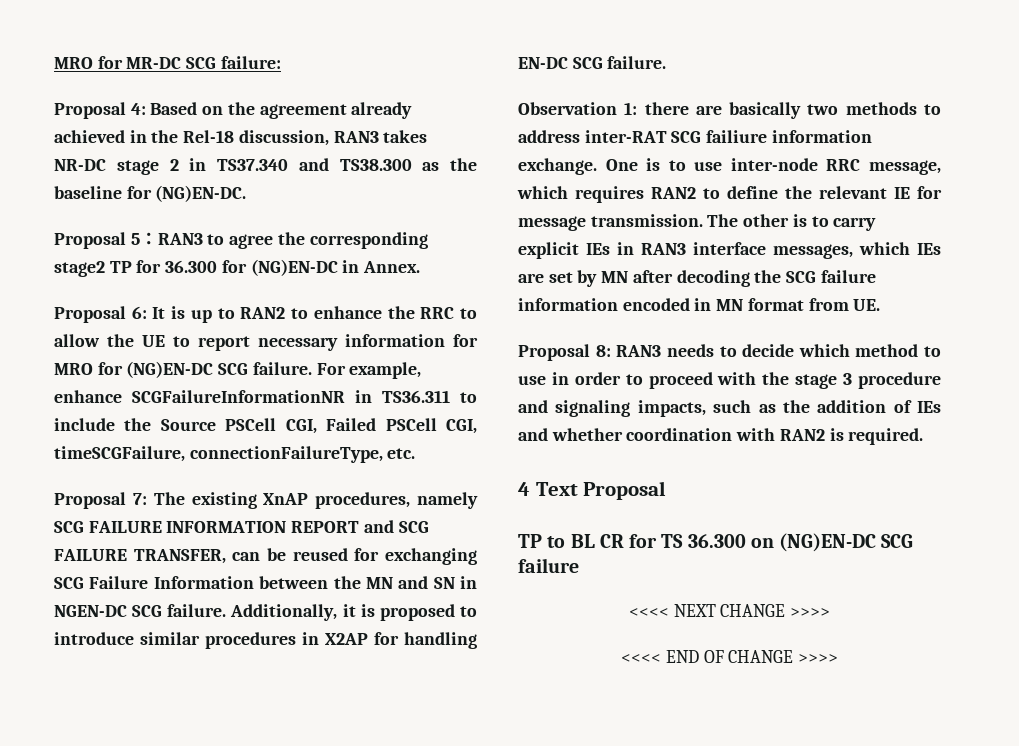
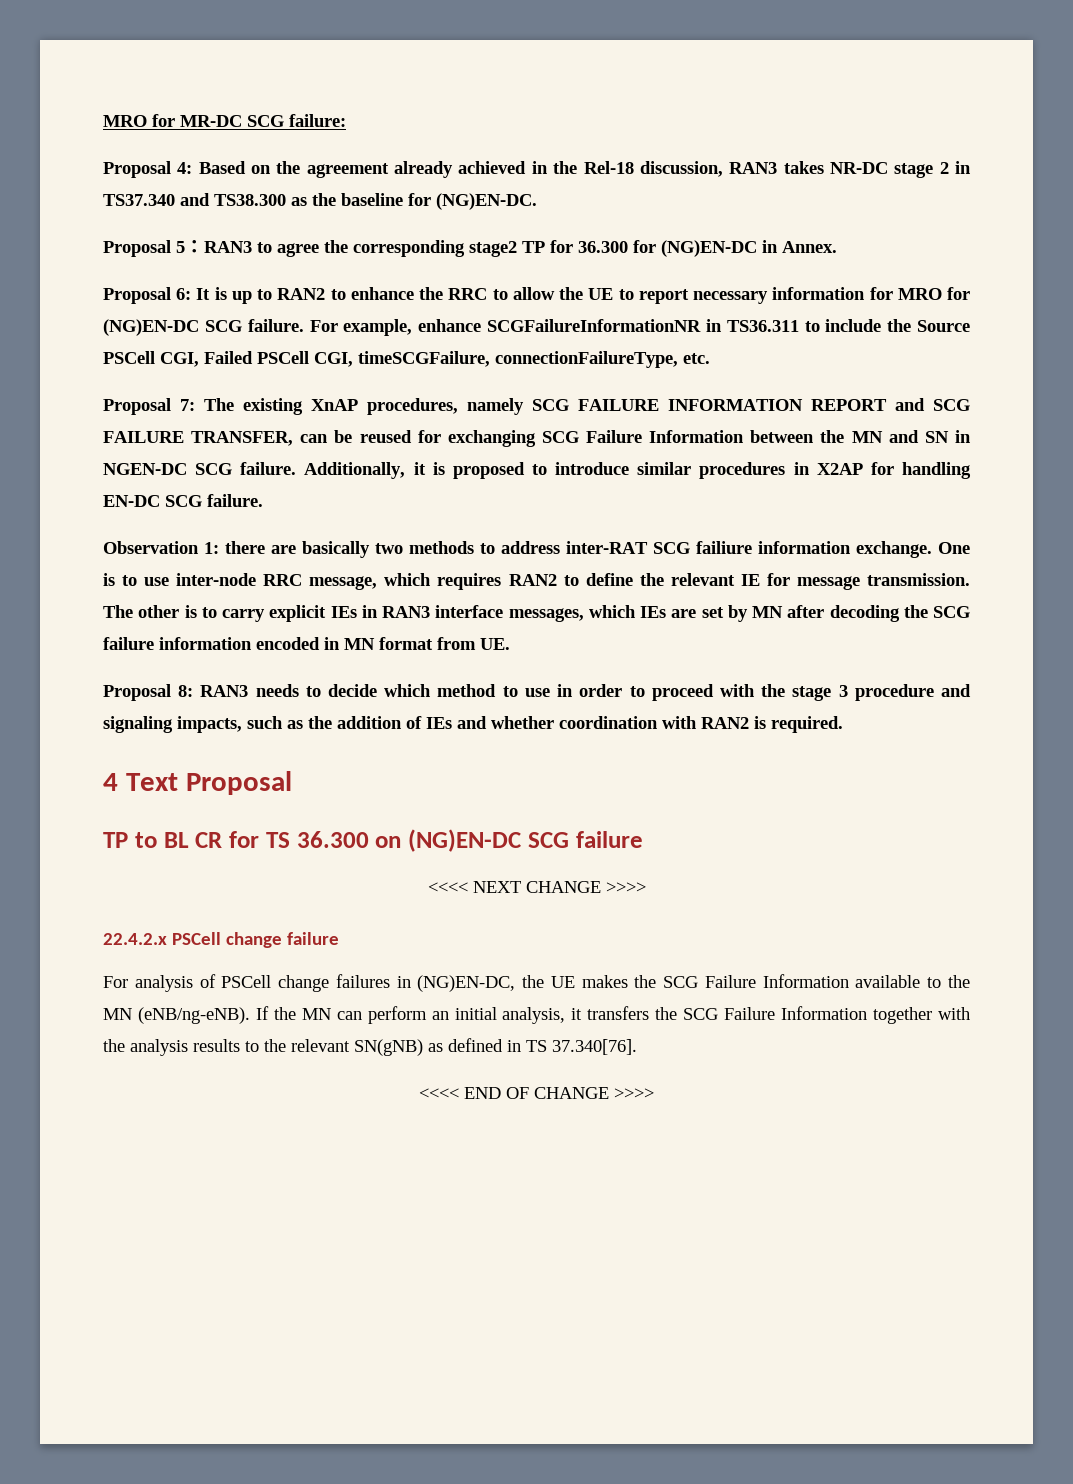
(831, 612) none -> [103,932,339,948] [103,974,970,992] [103,1006,971,1024] [103,1038,637,1056] // 22.4.2.x PSCell change failure // For analysis of PSCell change failures in (NG)EN-DC, the UE makes the SCG Failure Information available to the MN (eNB/ng-eNB). If the MN can perform an initial analysis, it transfers the SCG Failure Information together with the analysis results to the relevant SN(gNB) as defined in TS 37.340[76].

